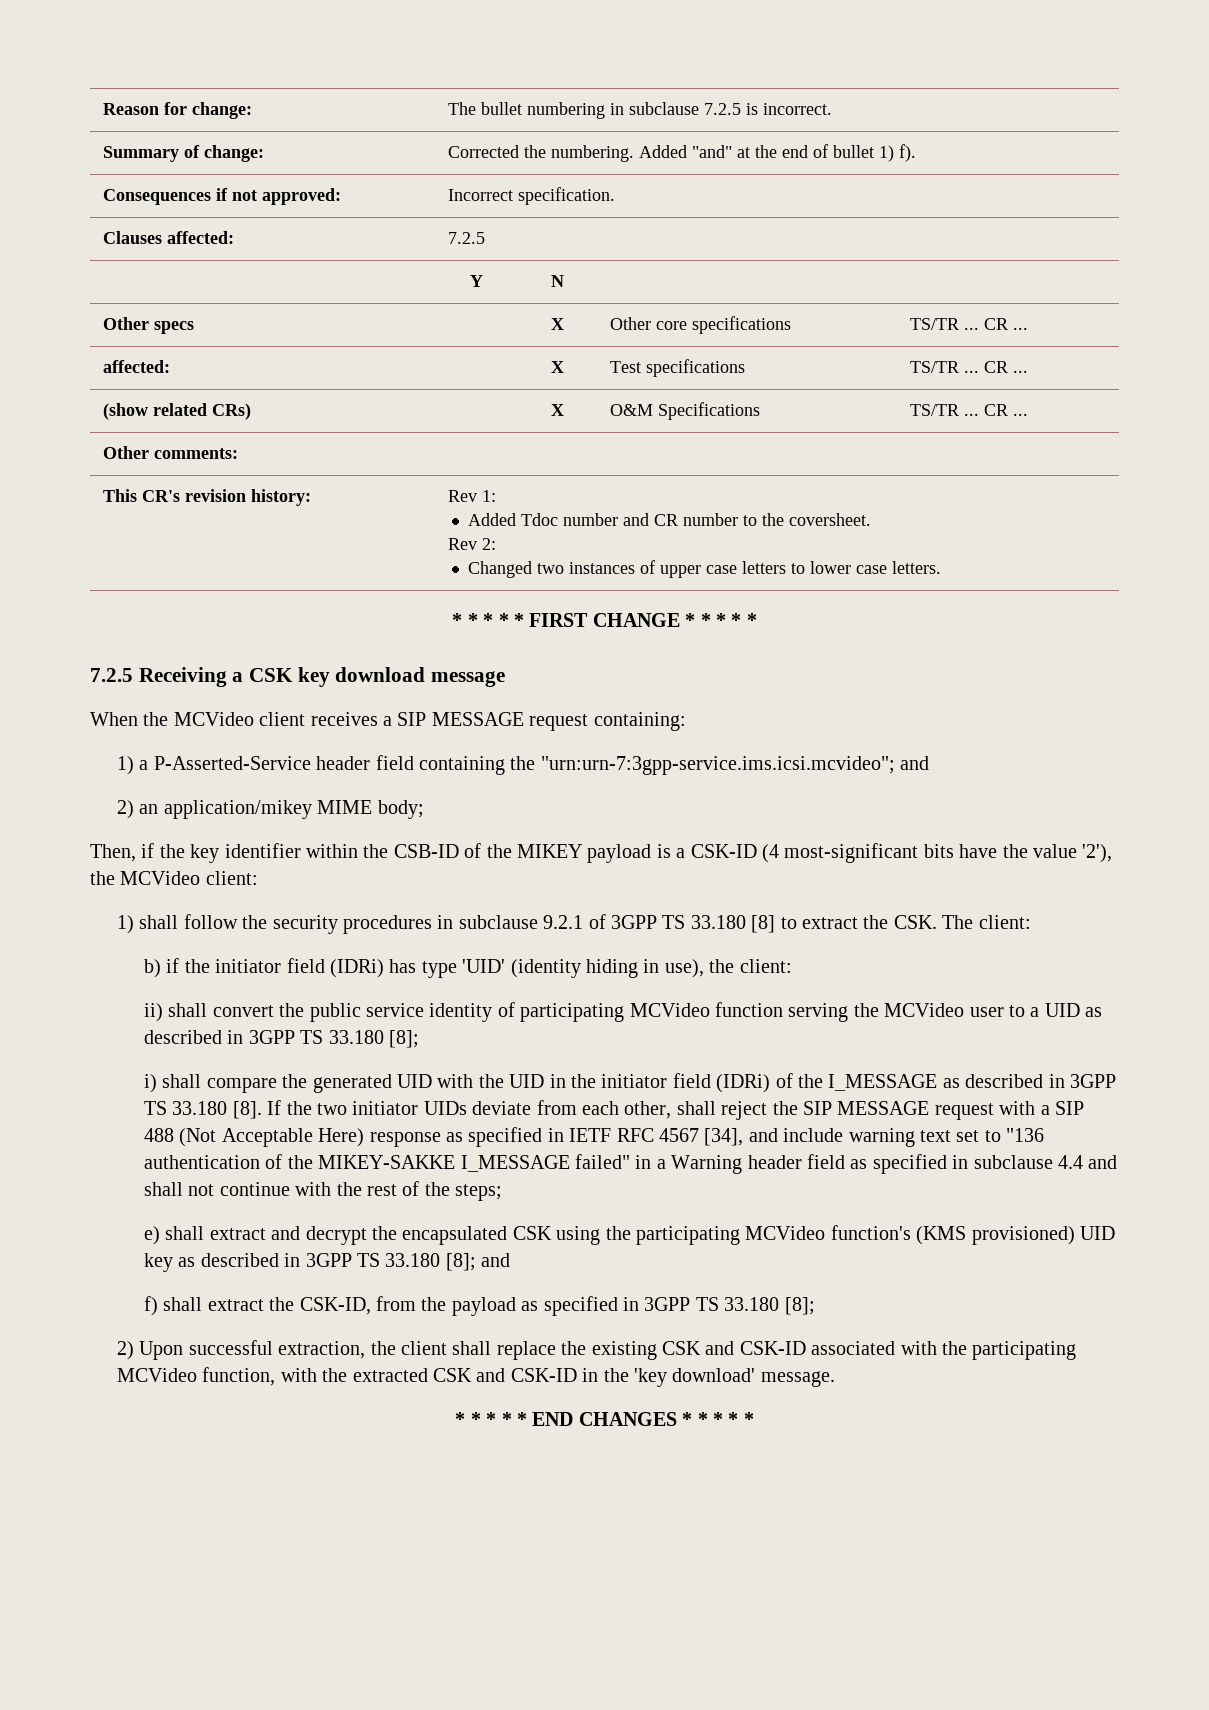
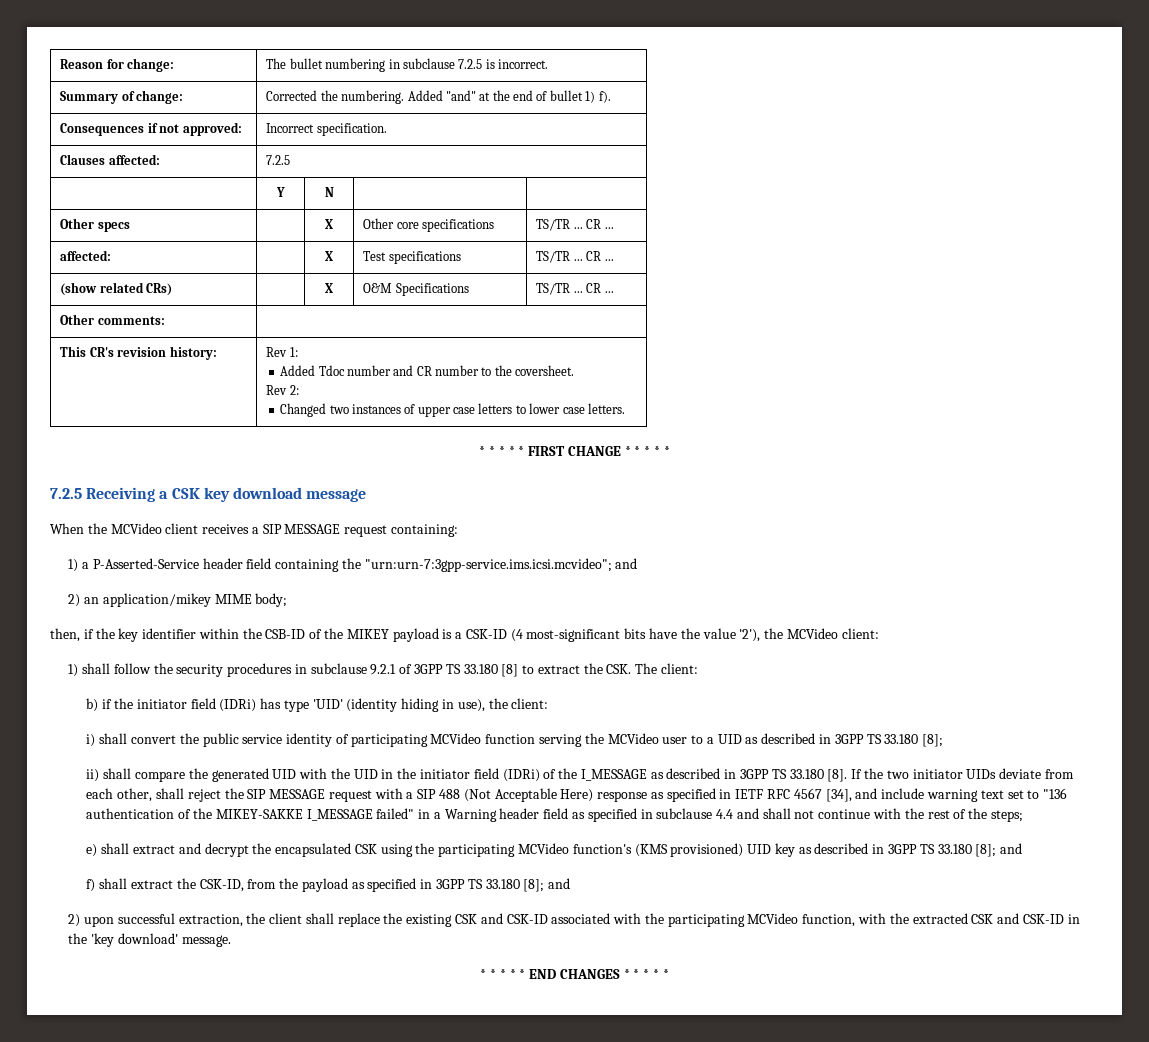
[90,844,136,862] Then, -> [50,628,80,642] then,
[143,1003,163,1022] ii) -> [86,734,96,747] i)
[143,1074,157,1093] i) -> [86,769,100,782] ii)
[116,1341,184,1360] // 2) Upon -> [548,878,571,889] [68,914,115,927] and // 2) upon

